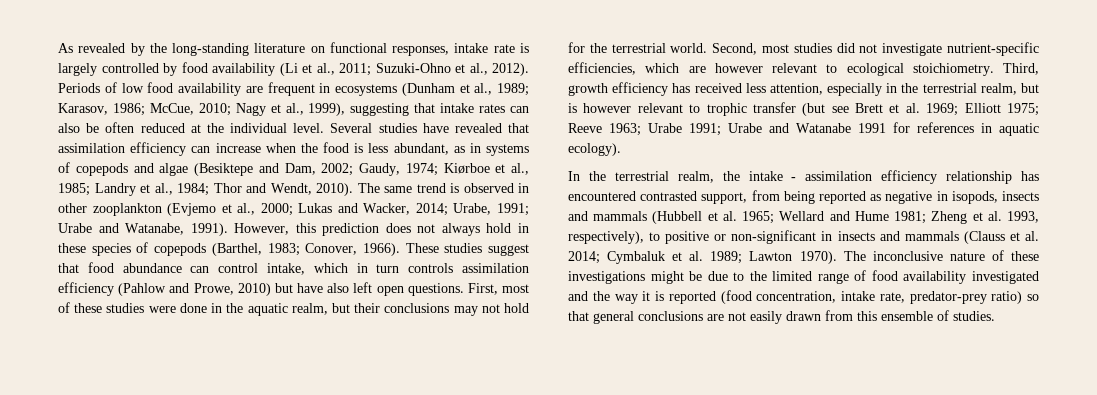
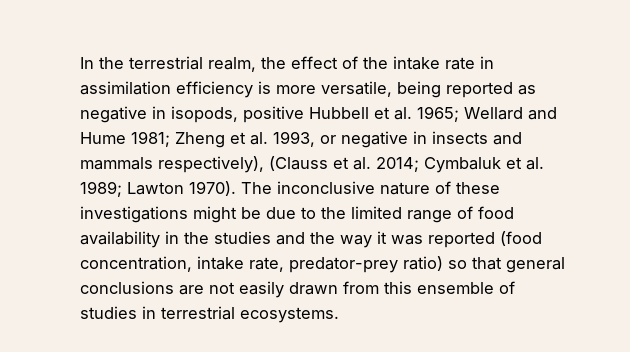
[58,42,529,56] [58,62,529,76] [58,82,529,96] [58,103,529,116] [58,122,529,133] [58,142,530,156] [58,162,529,176] [58,183,529,196] [58,203,529,216] [58,223,529,236] [58,242,529,256] [58,262,530,275] [58,282,529,296] [58,302,529,316] [568,42,1039,56] [568,62,1039,76] [568,82,1039,96] [568,102,1039,116] [568,122,1039,136] [568,143,621,156] As revealed by the long-standing literature on functional responses, intake rate is largely controlled by food availability (Li et al., 2011; Suzuki-Ohno et al., 2012). Periods of low food availability are frequent in ecosystems (Dunham et al., 1989; Karasov, 1986; McCue, 2010; Nagy et al., 1999), suggesting that intake rates can also be often reduced at the individual level. Several studies have revealed that assimilation efficiency can increase when the food is less abundant, as in systems of copepods and algae (Besiktepe and Dam, 2002; Gaudy, 1974; Kiørboe et al., 1985; Landry et al., 1984; Thor and Wendt, 2010). The same trend is observed in other zooplankton (Evjemo et al., 2000; Lukas and Wacker, 2014; Urabe, 1991; Urabe and Watanabe, 1991). However, this prediction does not always hold in these species of copepods (Barthel, 1983; Conover, 1966). These studies suggest that food abundance can control intake, which in turn controls assimilation efficiency (Pahlow and Prowe, 2010) but have also left open questions. First, most of these studies were done in the aquatic realm, but their conclusions may not hold for the terrestrial world. Second, most studies did not investigate nutrient-specific efficiencies, which are however relevant to ecological stoichiometry. Third, growth efficiency has received less attention, especially in the terrestrial realm, but is however relevant to trophic transfer (but see Brett et al. 1969; Elliott 1975; Reeve 1963; Urabe 1991; Urabe and Watanabe 1991 for references in aquatic ecology). // -> (80, 63) none
[748,170,1039,184] [568,190,780,204] intake - assimilation efficiency relationship has encountered contrasted support, from -> [291,56,494,70] [80,81,392,98] effect of the intake rate in assimilation efficiency is more versatile,
[1001,191,1039,201] [568,211,703,224] insects and mammals (Hubbell -> [243,106,369,123] positive Hubbell
[568,230,817,244] respectively), to positive or non-significant -> [320,131,408,148] or negative
(959, 236) none -> [158,156,264,173] respectively),
[972,271,1039,284] investigated -> [165,231,271,244] in the studies
[655,291,664,301] is -> [391,235,423,245] was
[953,311,995,321] studies. -> [80,306,339,323] studies in terrestrial ecosystems.

